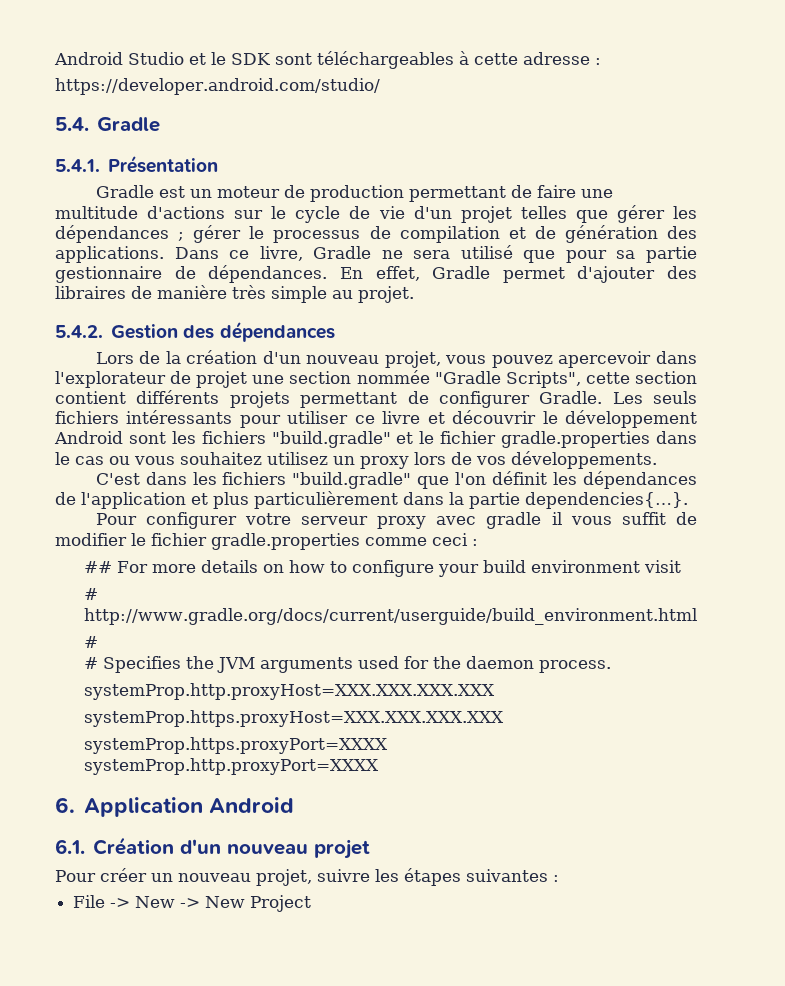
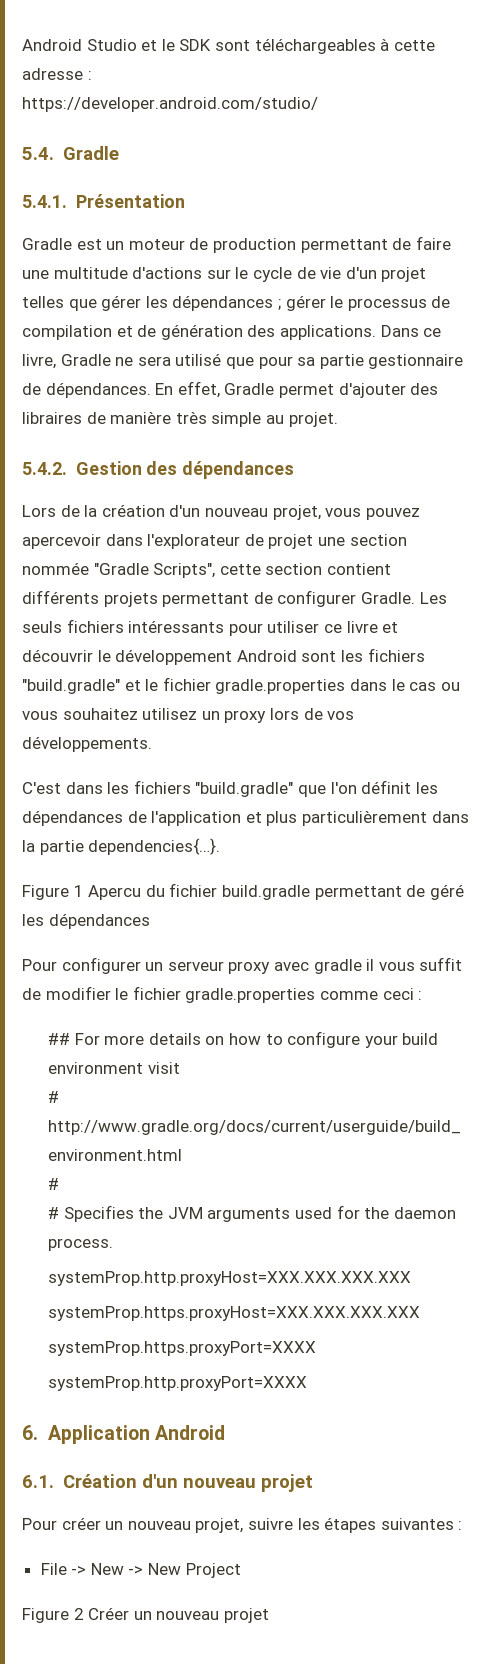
(688, 500) none -> [22,883,464,900] [22,913,150,929] // Figure 1 Apercu du fichier build.gradle permettant de géré les dépendances
[244,513,291,525] votre -> [145,962,164,971] un
(312, 903) none -> [22,1607,269,1623] // Figure 2 Créer un nouveau projet

